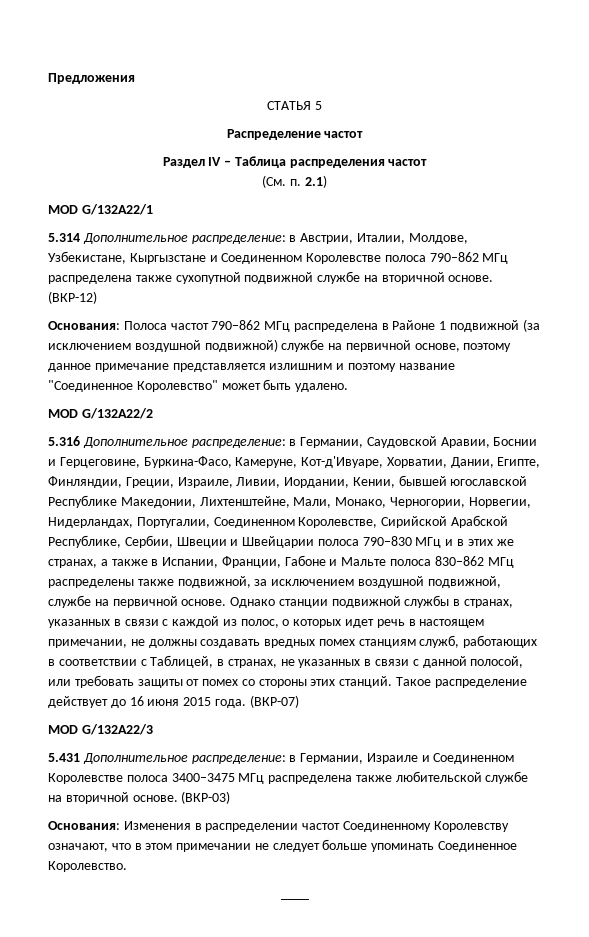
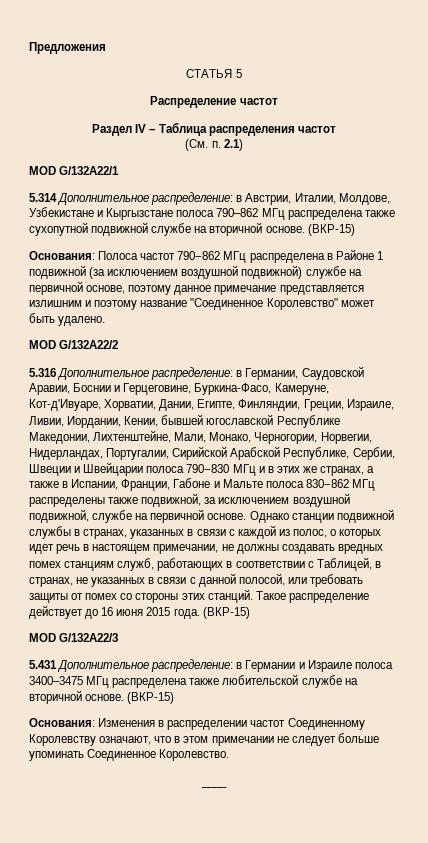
[48,251,382,264] Узбекистане, Кыргызстане и Соединенном Королевстве -> [29,207,174,220] Узбекистане и Кыргызстане
[48,291,97,304] (ВКР-12) -> [307,224,355,236] (ВКР-15)
[213,517,378,528] Соединенном Королевстве, -> (170, 454) none
[249,695,299,708] (ВКР-07) -> [202,607,250,619] (ВКР-15)
[300,753,515,764] [48,773,123,784] Германии, Израиле и Соединенном Королевстве -> [245,660,352,672] Германии и Израиле
[181,791,231,804] (ВКР-03) -> [127,692,175,704] (ВКР-15)

